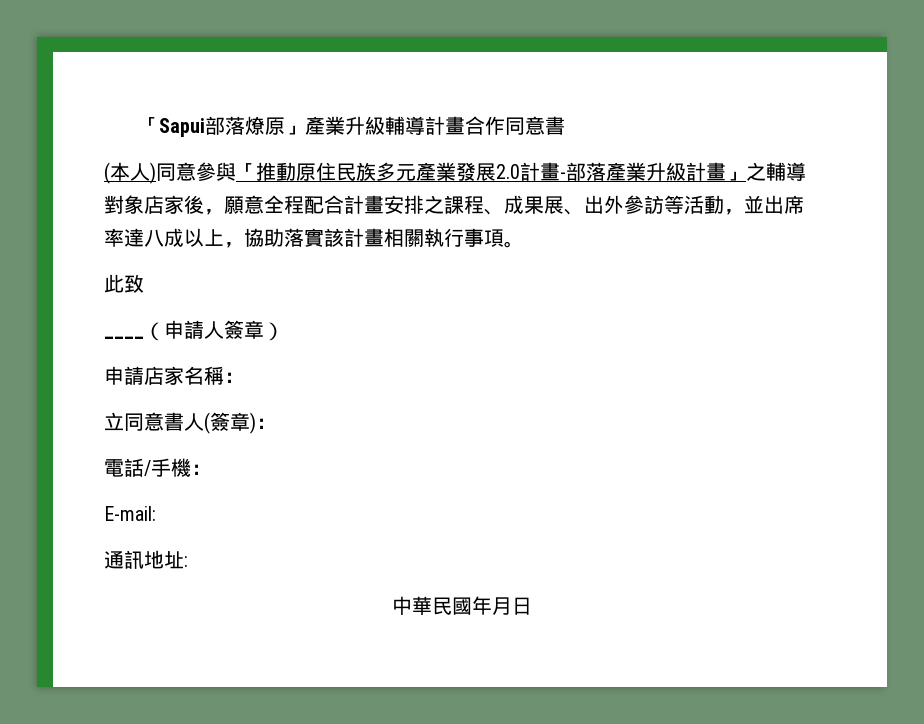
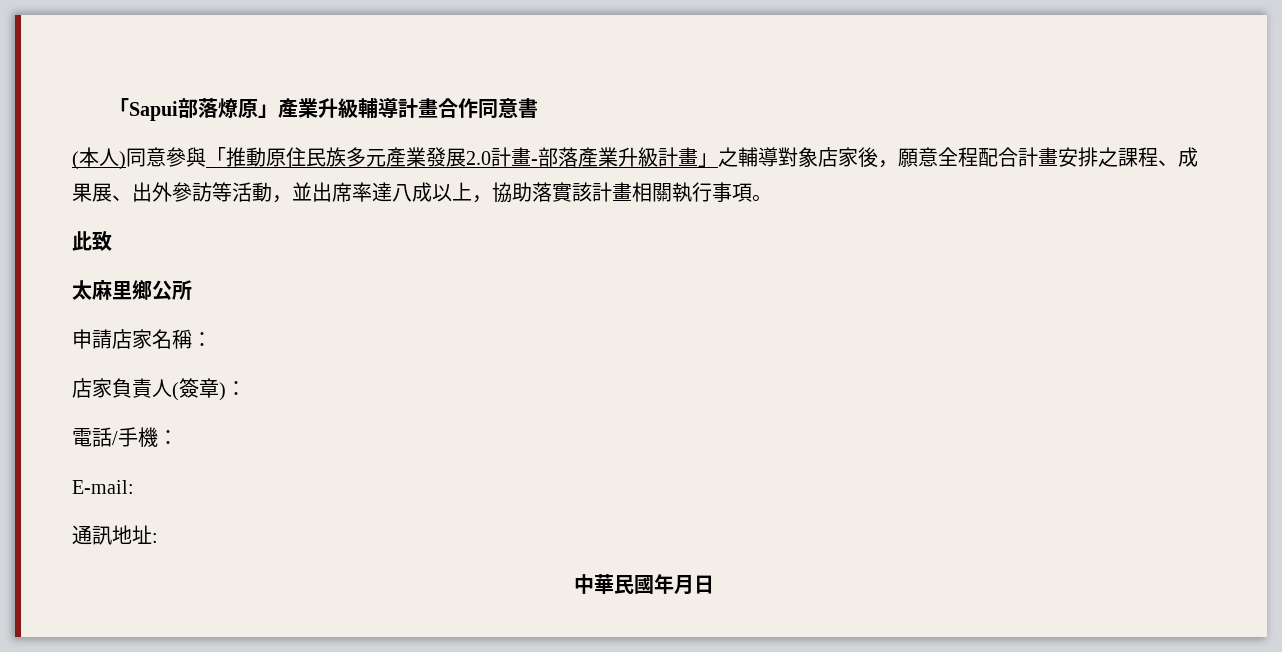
[104,320,284,341] ____（申請人簽章） -> [72,280,192,300] 太麻里鄉公所
[104,412,184,431] 立同意書 -> [72,378,152,398] 店家負責

